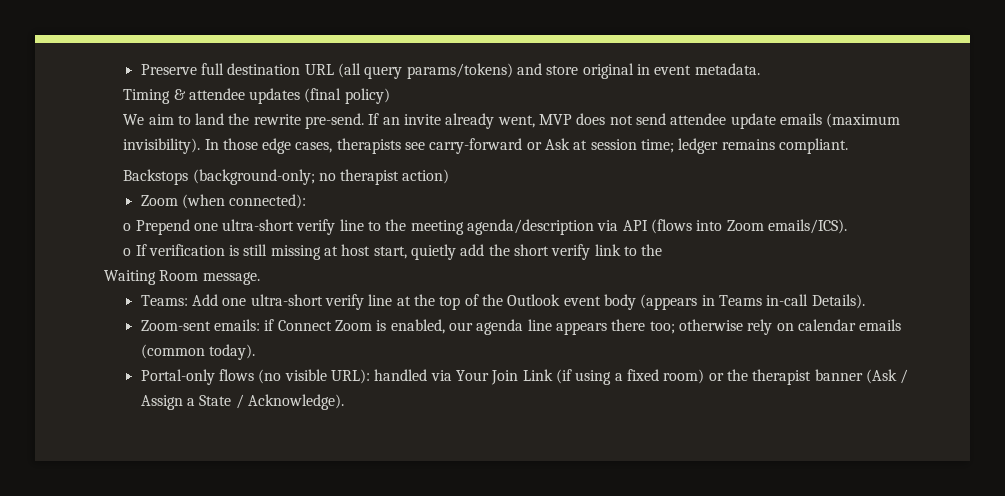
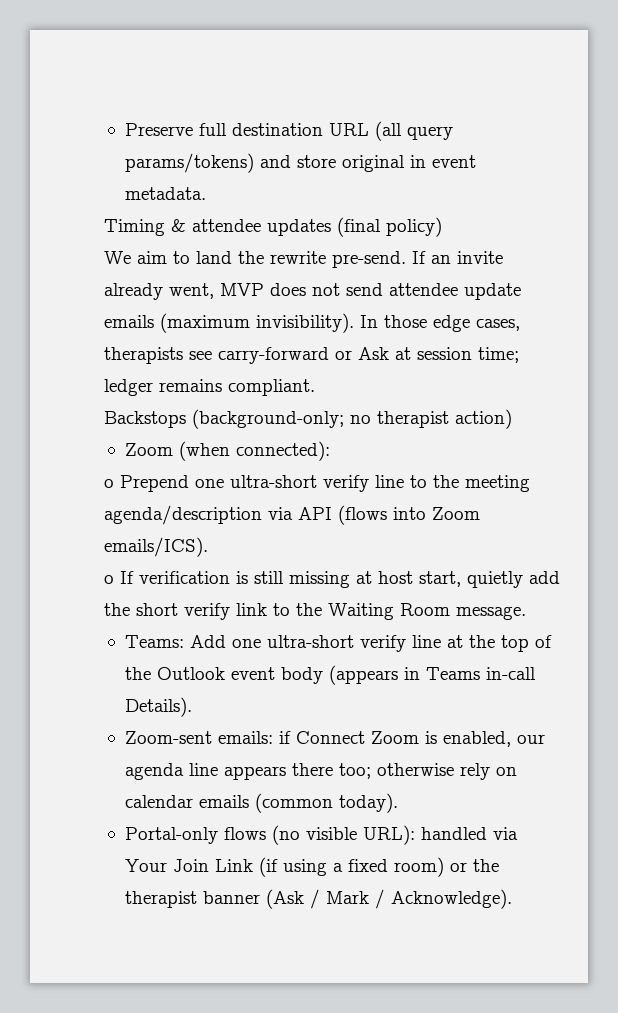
(663, 250) // -> (323, 609) none
[140,395,232,410] Assign a State -> [326,891,370,904] Mark

